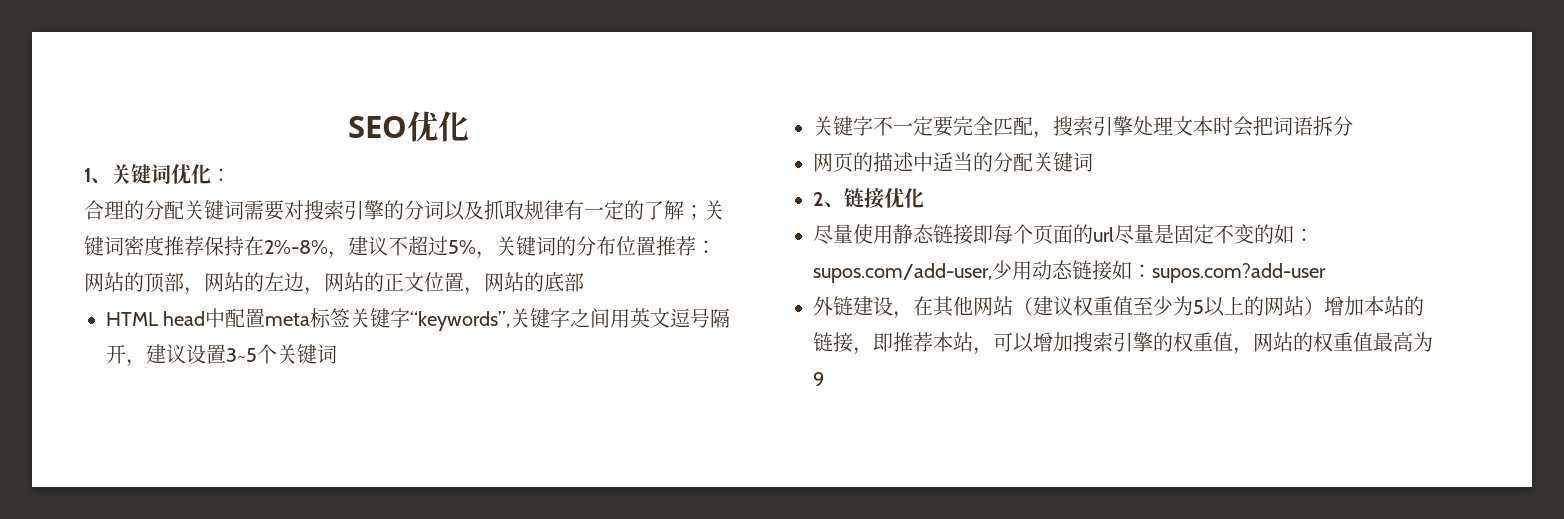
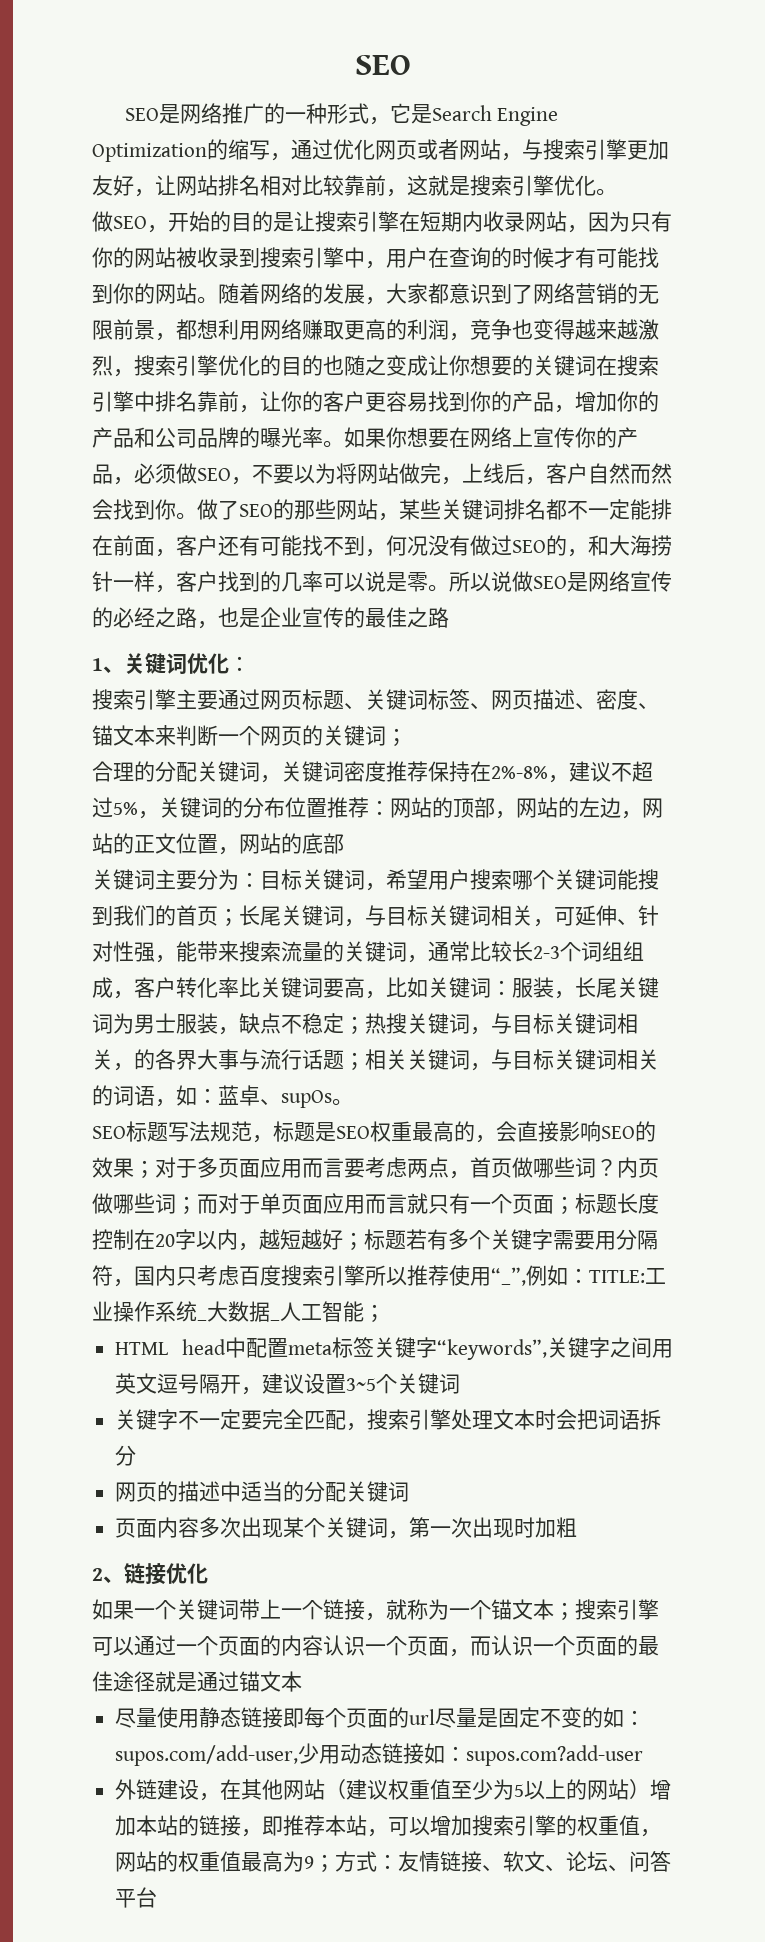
[347,111,469,142] SEO优化 -> [354,55,411,75] [124,103,559,126] [92,139,669,162] [92,175,617,197] [92,211,672,233] [92,247,659,269] [92,283,659,305] [92,319,659,341] [92,355,659,377] [92,391,659,413] [92,427,638,448] [92,463,672,485] [92,499,672,521] [92,535,672,557] [92,571,672,593] [92,607,449,629] SEO // SEO是网络推广的一种形式，它是Search Engine Optimization的缩写，通过优化网页或者网站，与搜索引擎更加友好，让网站排名相对比较靠前，这就是搜索引擎优化。 // 做SEO，开始的目的是让搜索引擎在短期内收录网站，因为只有你的网站被收录到搜索引擎中，用户在查询的时候才有可能找到你的网站。随着网络的发展，大家都意识到了网络营销的无限前景，都想利用网络赚取更高的利润，竞争也变得越来越激烈，搜索引擎优化的目的也随之变成让你想要的关键词在搜索引擎中排名靠前，让你的客户更容易找到你的产品，增加你的产品和公司品牌的曝光率。如果你想要在网络上宣传你的产品，必须做SEO，不要以为将网站做完，上线后，客户自然而然会找到你。做了SEO的那些网站，某些关键词排名都不一定能排在前面，客户还有可能找不到，何况没有做过SEO的，和大海捞针一样，客户找到的几率可以说是零。所以说做SEO是网络宣传的必经之路，也是企业宣传的最佳之路
[84,200,704,221] 合理的分配关键词需要对搜索引擎的分词以及抓取规律有一定的了解； -> [92,689,659,710] [92,725,407,747] [92,761,281,783] 搜索引擎主要通过网页标题、关键词标签、网页描述、密度、锚文本来判断一个网页的关键词； // 合理的分配关键词，
(584, 282) none -> [92,869,659,891] [92,905,659,927] [92,941,644,963] [92,977,659,999] [92,1013,638,1035] [92,1049,659,1071] [92,1085,353,1108] [92,1121,656,1143] [92,1157,659,1179] [92,1193,659,1215] [92,1229,658,1251] [92,1265,666,1287] [92,1301,385,1323] // 关键词主要分为：目标关键词，希望用户搜索哪个关键词能搜到我们的首页；长尾关键词，与目标关键词相关，可延伸、针对性强，能带来搜索流量的关键词，通常比较长2-3个词组组成，客户转化率比关键词要高，比如关键词：服装，长尾关键词为男士服装，缺点不稳定；热搜关键词，与目标关键词相关，的各界大事与流行话题；相关关键词，与目标关键词相关的词语，如：蓝卓、supOs。 // SEO标题写法规范，标题是SEO权重最高的，会直接影响SEO的效果；对于多页面应用而言要考虑两点，首页做哪些词？内页做哪些词；而对于单页面应用而言就只有一个页面；标题长度控制在20字以内，越短越好；标题若有多个关键字需要用分隔符，国内只考虑百度搜索引擎所以推荐使用“_”,例如：TITLE:工业操作系统_大数据_人工智能；
[813,188,924,209] 2、链接优化 -> [115,1517,578,1539] [92,1563,208,1585] [92,1599,659,1621] [92,1635,659,1657] [92,1671,302,1692] 页面内容多次出现某个关键词，第一次出现时加粗 // 2、链接优化 // 如果一个关键词带上一个链接，就称为一个锚文本；搜索引擎可以通过一个页面的内容认识一个页面，而认识一个页面的最佳途径就是通过锚文本
(824, 379) none -> [314,1851,672,1873] [115,1887,158,1908] ；方式：友情链接、软文、论坛、问答平台

